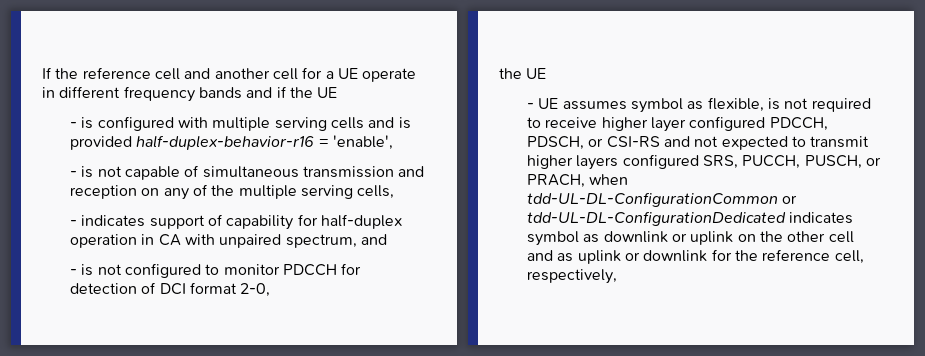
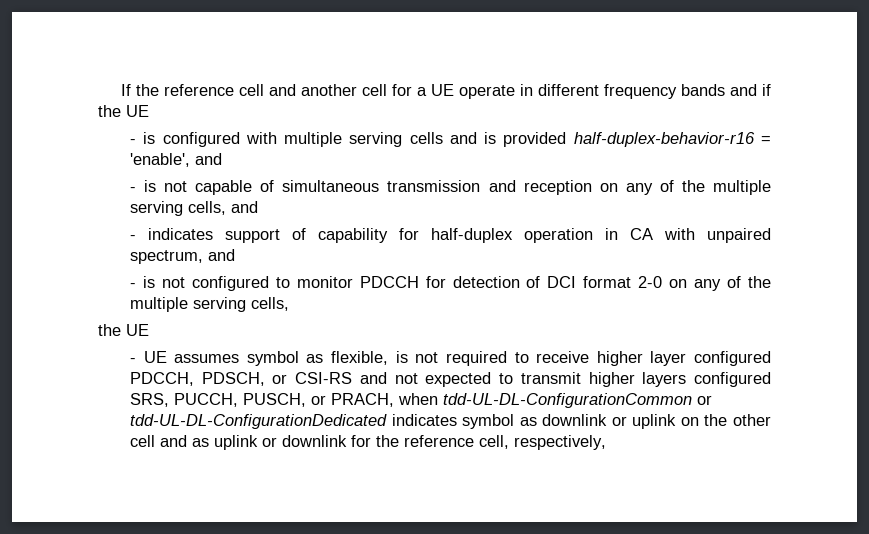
(394, 142) none -> [195,153,223,165] and
(395, 192) none -> [231,201,259,213] and
[240,283,271,297] 2-0, -> [638,276,772,291] [130,297,290,312] 2-0 on any of the multiple serving cells,

